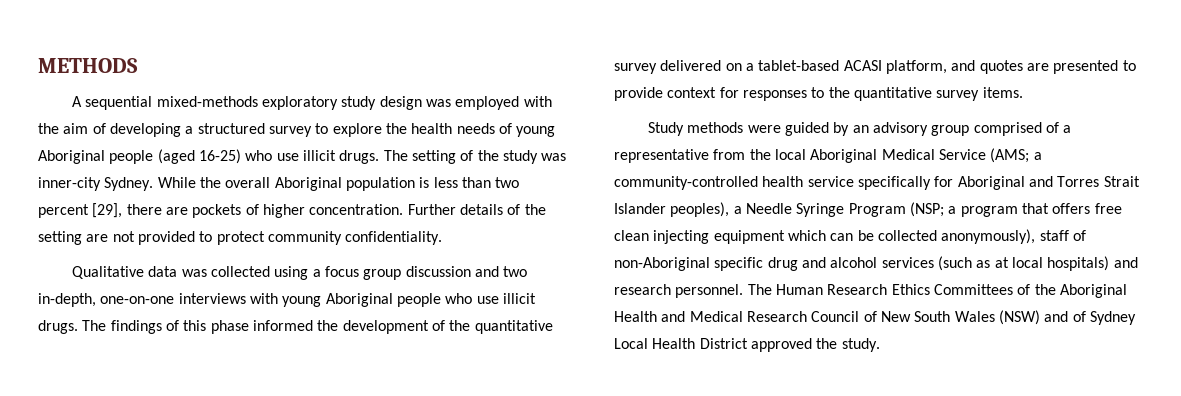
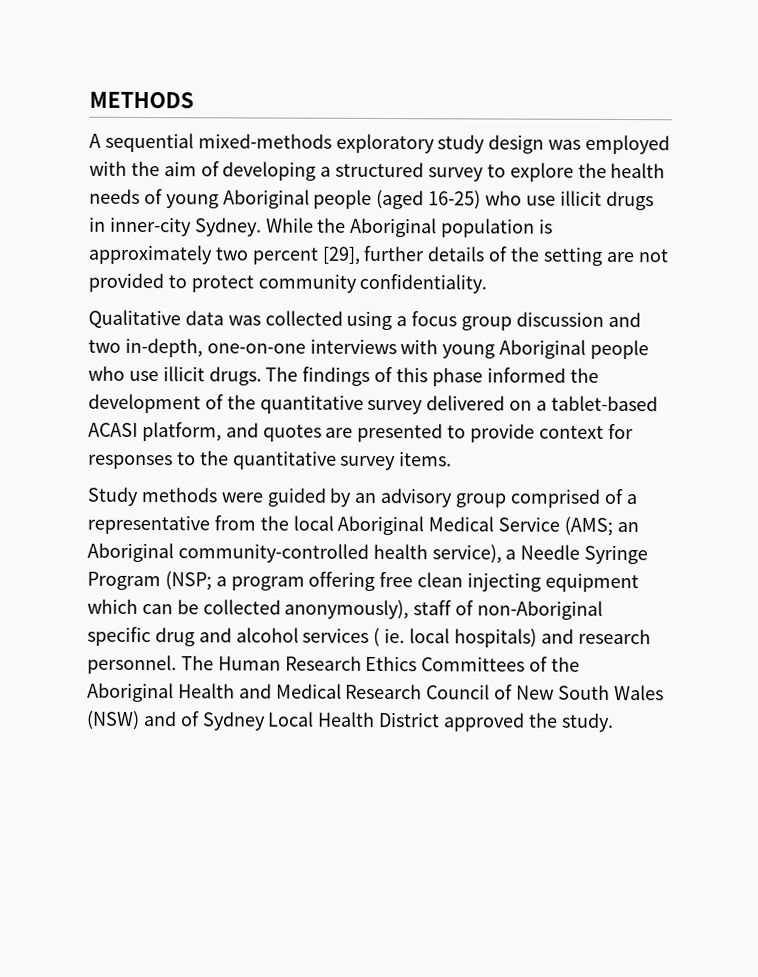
[339,150,567,164] drugs. The setting of the study was -> [605,190,654,211] [89,216,106,232] drugs in
[225,177,271,188] overall -> (347, 225) none
[433,177,491,188] less than -> [88,244,213,265] approximately
[126,204,456,218] there are pockets of higher concentration. Further -> [363,245,426,262] further
[1033,152,1042,160] [614,176,1140,190] [614,202,730,217] a community-controlled health service specifically for Aboriginal and Torres Strait Islander peoples), -> [616,521,639,533] [87,542,502,564] an Aboriginal community-controlled health service),
[1021,203,1091,214] that offers -> [308,571,376,591] offering
[937,256,1009,271] (such as at -> [373,627,406,648] ( ie.

